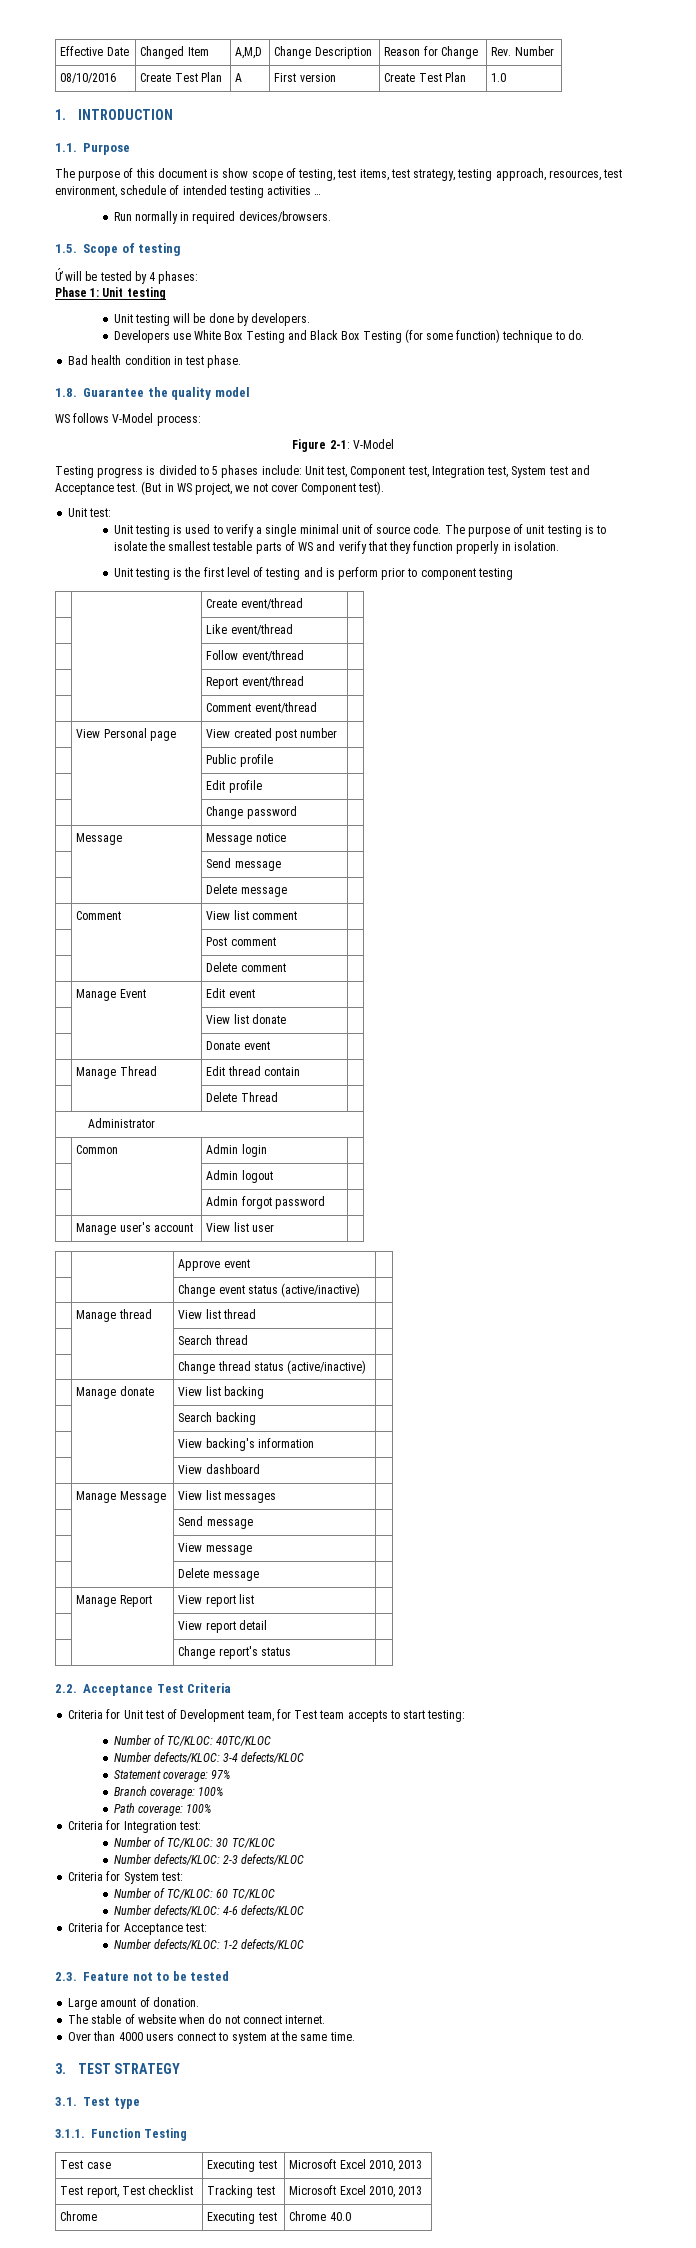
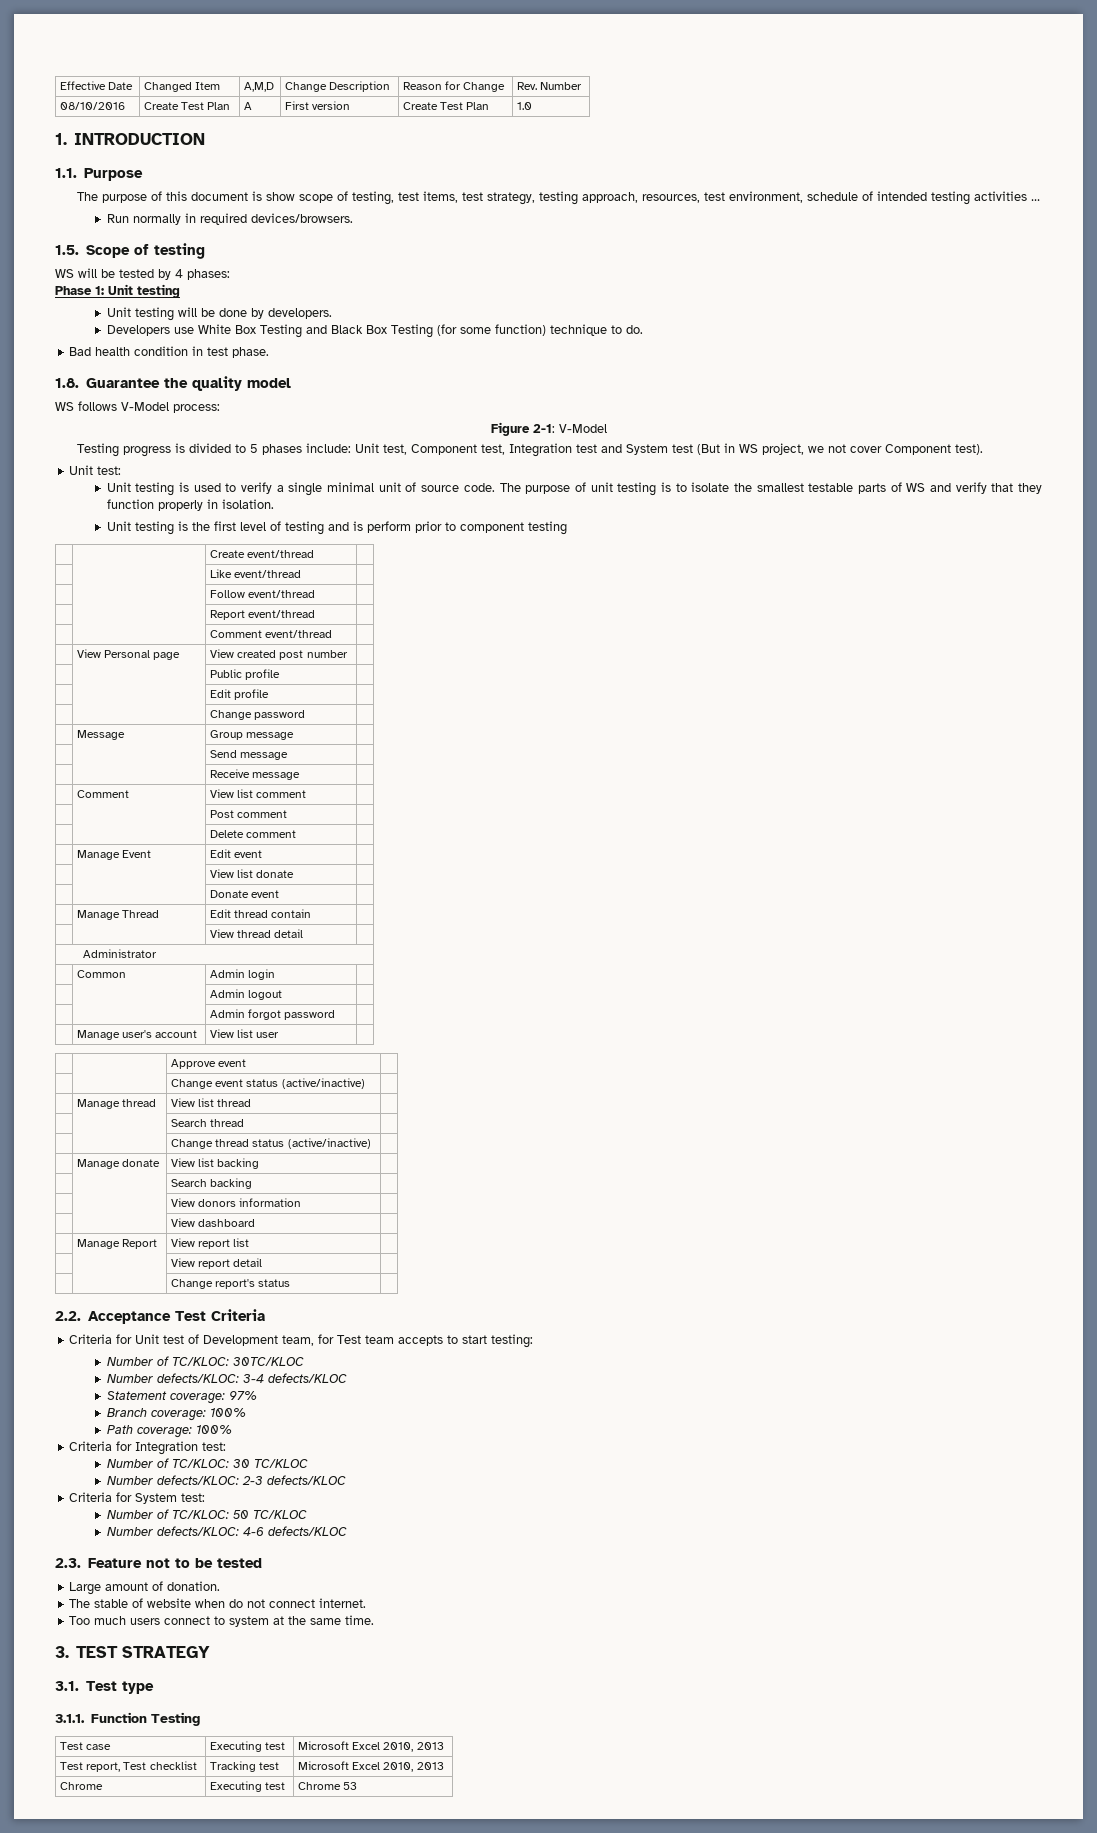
[55,268,63,281] Ứ -> [55,269,74,278] WS
[487,465,590,478] [55,483,139,495] test, System test and Acceptance test. -> [576,444,694,455] test and System test
[206,833,286,845] [206,858,281,871] [206,884,238,894] Message notice | // | | Send message | // | | Delete -> [210,730,295,740] [210,750,289,760] [210,769,251,778] Group message | // | | Send message | // | | Receive
[206,1092,278,1102] Delete Thread -> [210,929,304,938] View thread detail
[205,1438,255,1451] backing's -> [198,1199,237,1207] donors
[76,1491,166,1503] [178,1490,276,1503] [178,1516,253,1529] [178,1543,252,1555] [178,1568,259,1581] // | Manage Message | View list messages | // | | Send message | // | | View message | // | | Delete message | -> (256, 1223) none
[216,1736,272,1746] 40TC/KLOC -> [232,1357,304,1366] 30TC/KLOC
[216,1889,229,1898] 60 -> [232,1510,249,1519] 50
[68,1922,207,1935] [113,1939,305,1950] // Criteria for Acceptance test: // Number defects/KLOC: 1-2 defects/KLOC -> (347, 1531) none
[68,2031,143,2041] Over than 4000 -> [69,1616,127,1625] Too much
[329,2212,351,2221] 40.0 -> [343,1782,358,1790] 53

